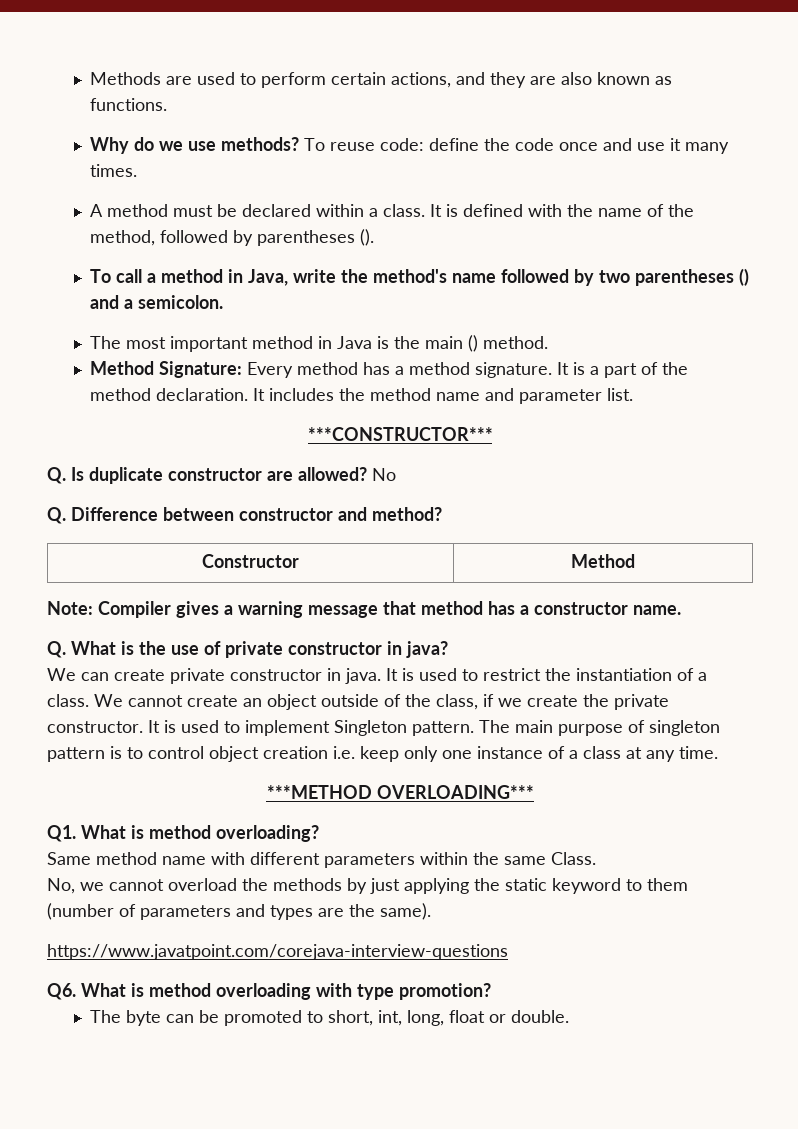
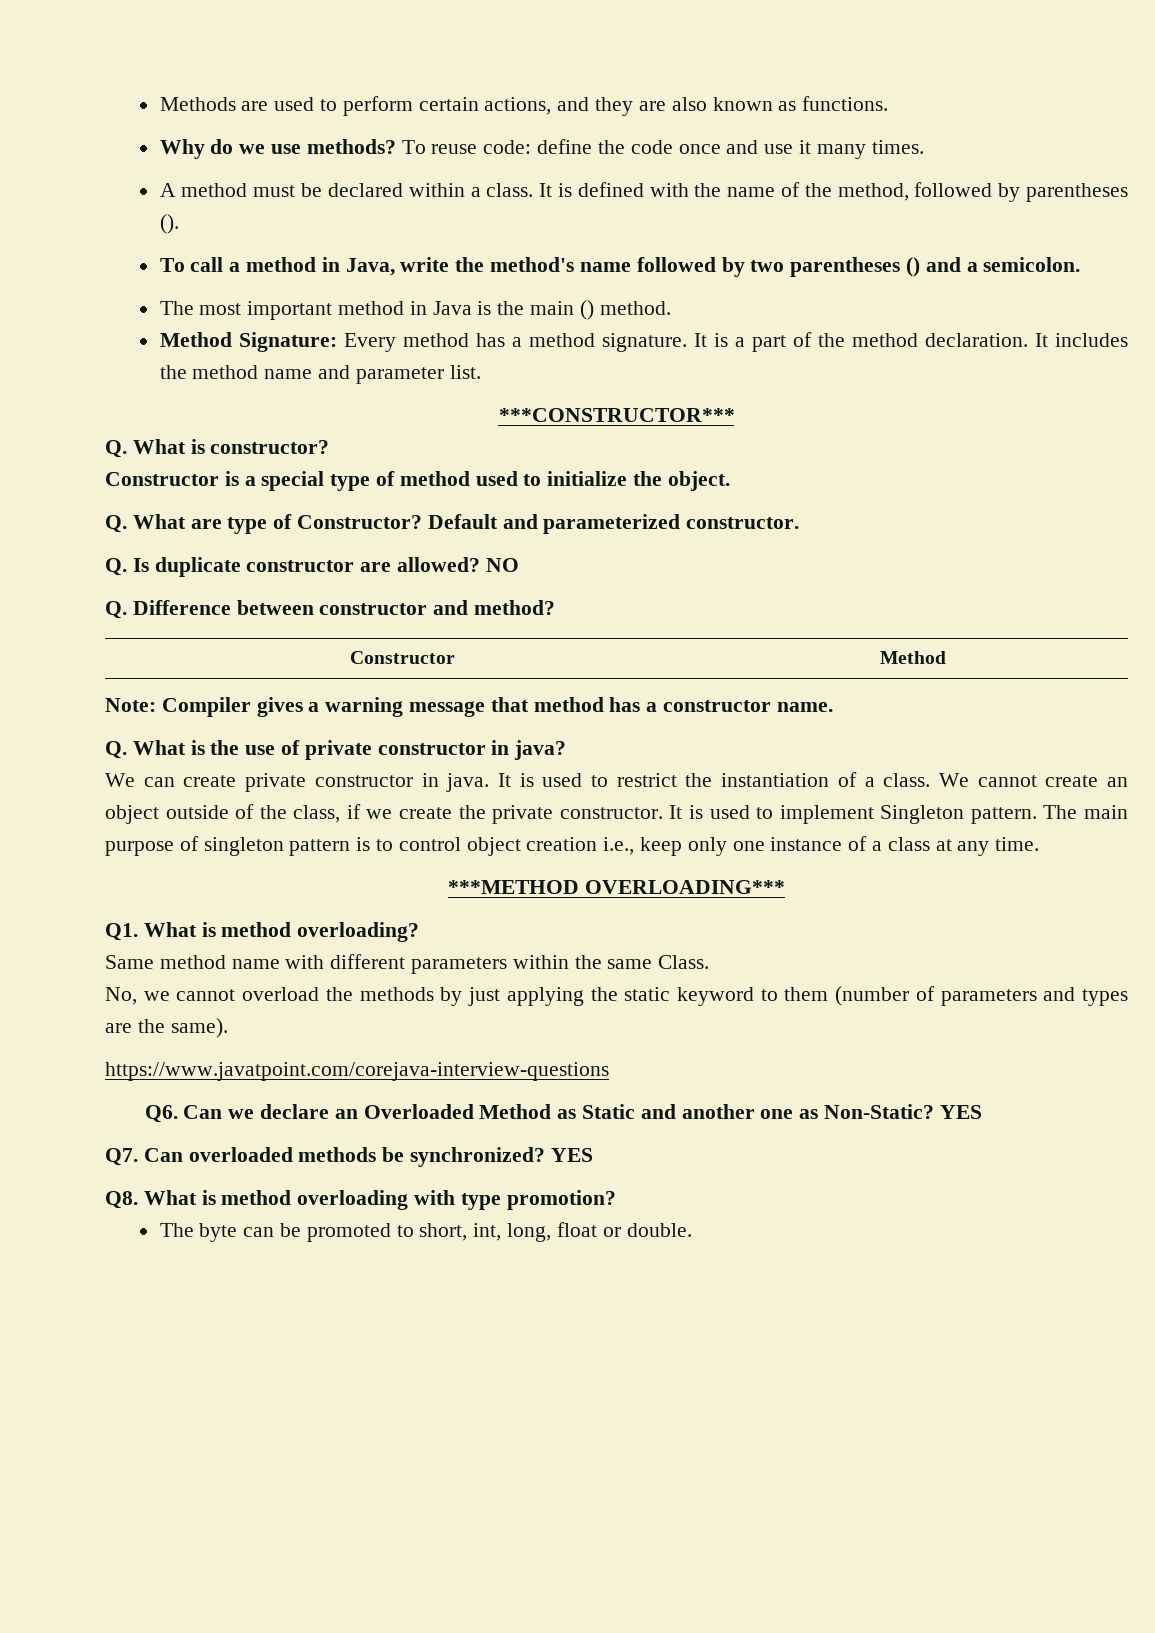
(493, 434) none -> [105,439,330,458] [105,471,730,491] [105,514,800,534] // Q. What is constructor? // Constructor is a special type of method used to initialize the object. // Q. What are type of Constructor? Default and parameterized constructor.
[372,468,396,481] No -> [485,558,519,572] NO
[333,746,355,759] i.e. -> [603,837,635,855] i.e.,
(76, 991) none -> [183,1104,982,1119] [105,1147,593,1167] [105,1191,138,1209] Can we declare an Overloaded Method as Static and another one as Non-Static? YES // Q7. Can overloaded methods be synchronized? YES // Q8.

